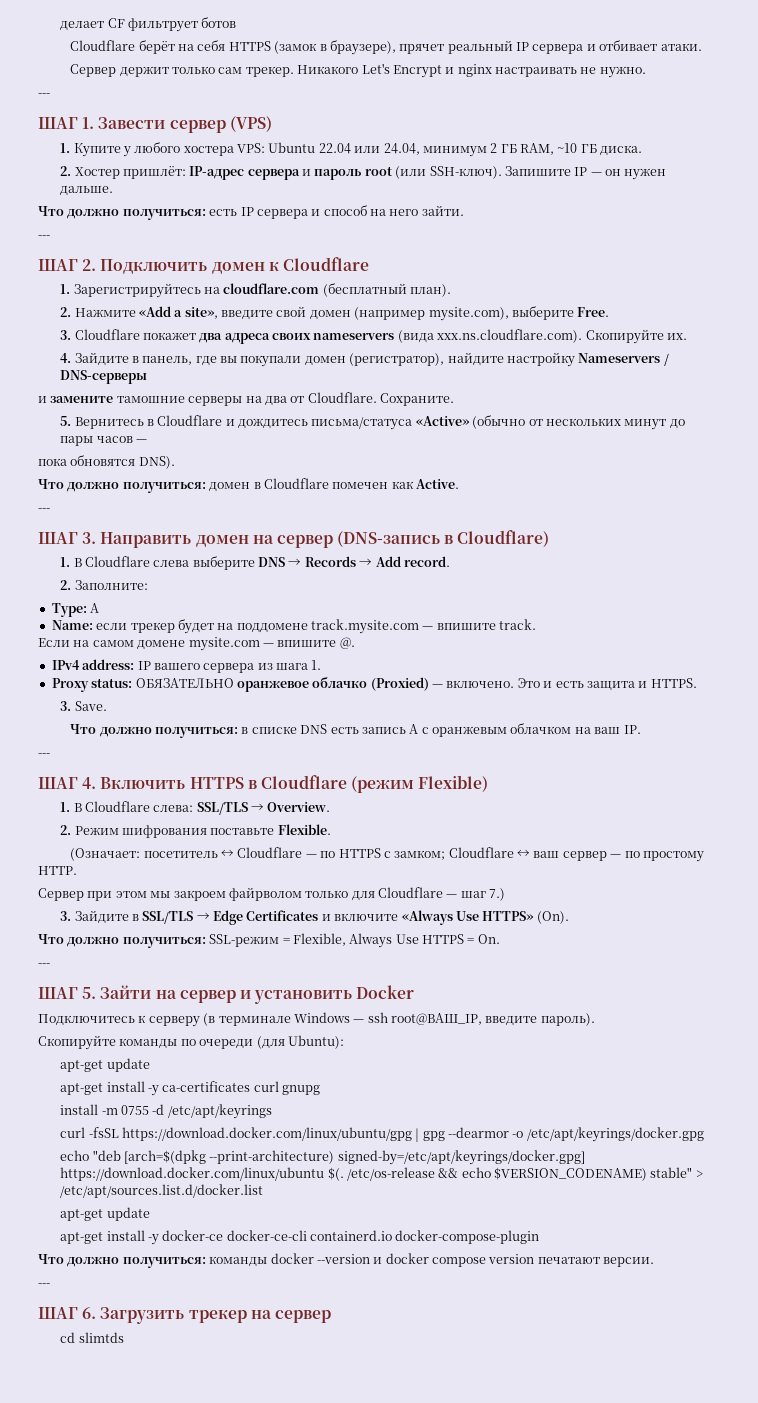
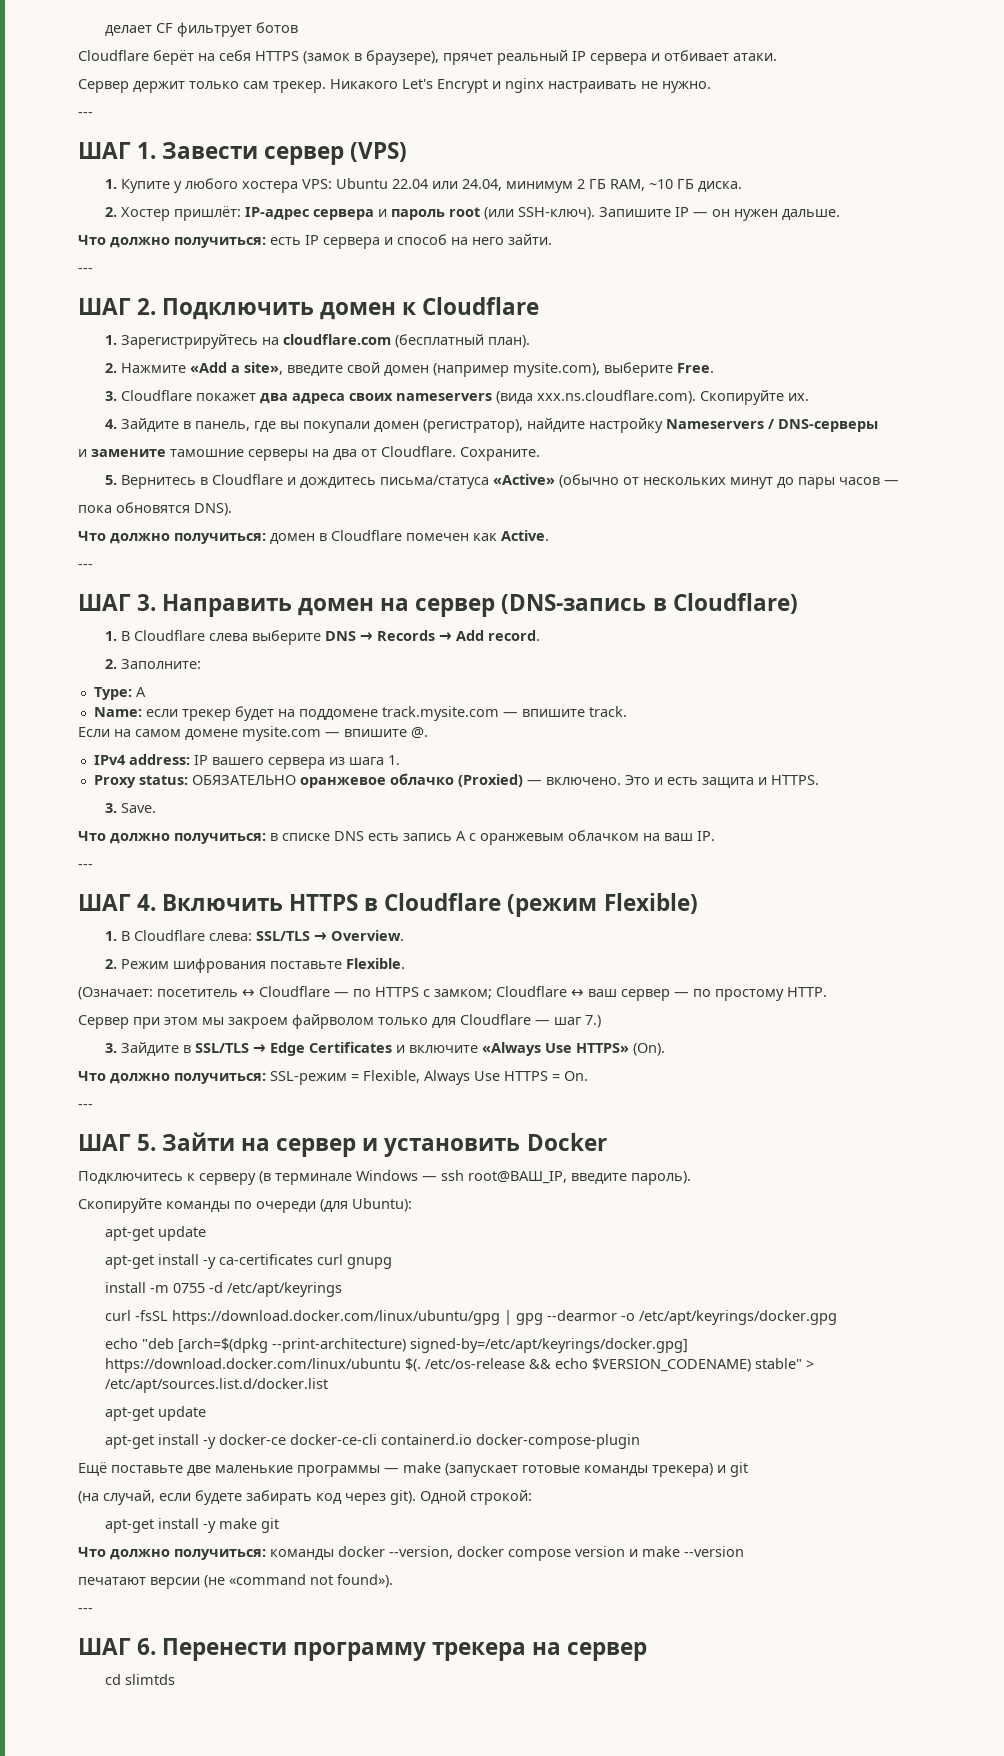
(540, 1237) none -> [78,1462,748,1477] [78,1490,532,1505] [105,1518,280,1533] // Ещё поставьте две маленькие программы — make (запускает готовые команды трекера) и git // (на случай, если будете забирать код через git). Одной строкой: // apt-get install -y make git
[316,1254,383,1264] --version и -> [389,1546,453,1559] --version,
[537,1257,655,1267] печатают версии. -> [629,1546,744,1557] [78,1574,393,1589] и make --version // печатают версии (не «command not found»).
[100,1307,247,1324] Загрузить трекер -> [162,1638,527,1661] Перенести программу трекера

